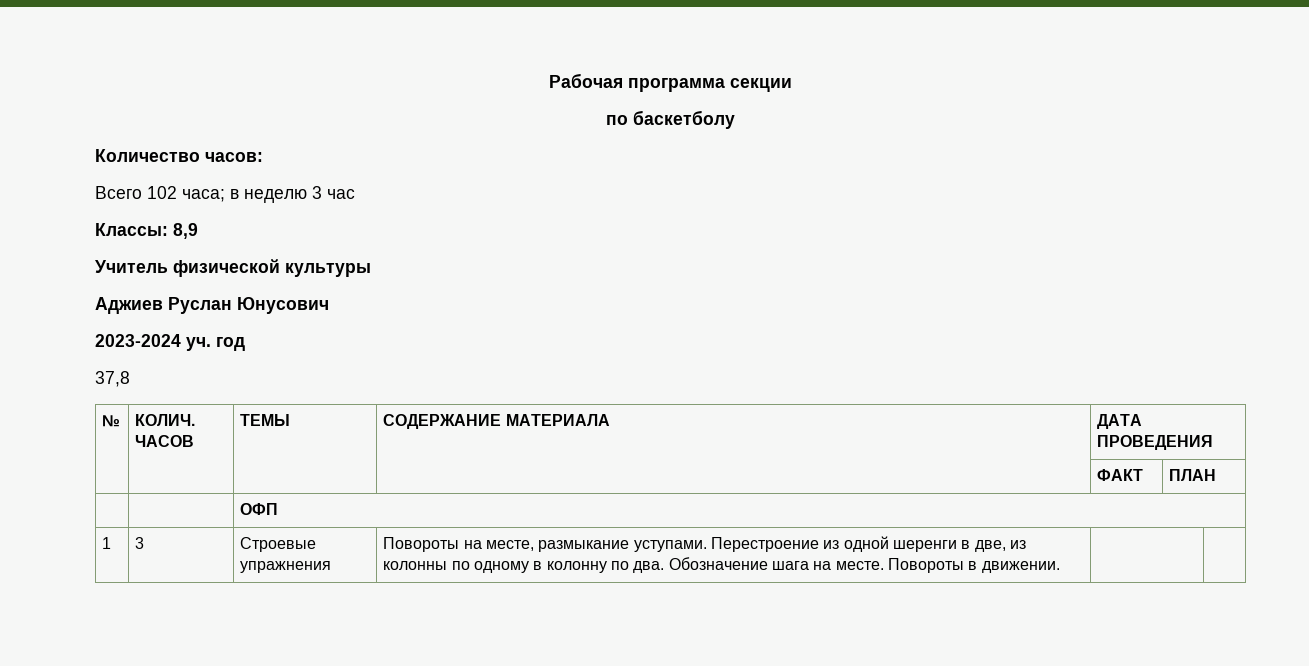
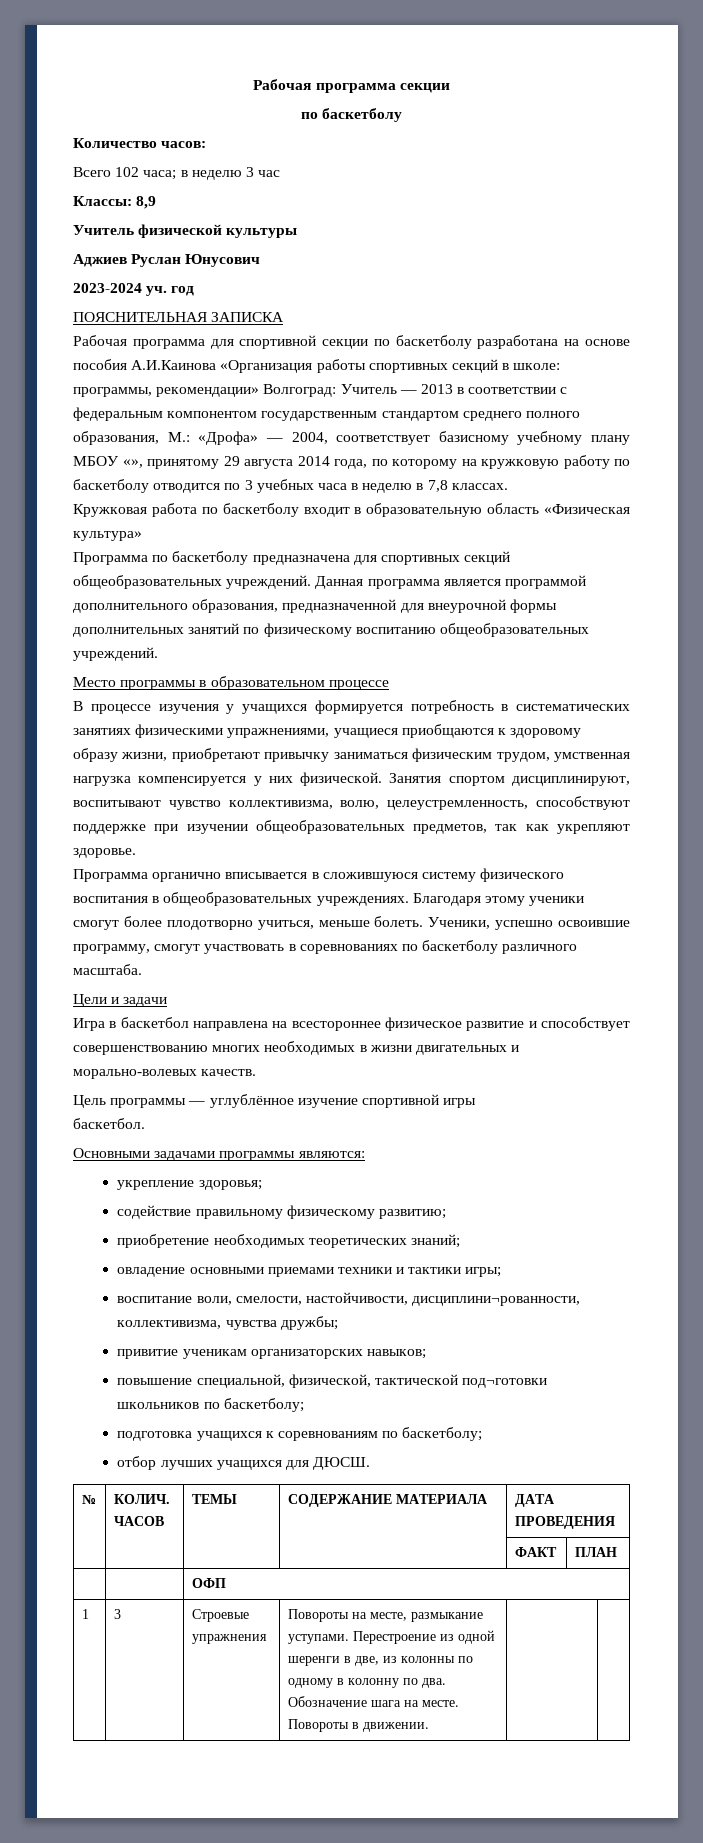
[95,371,130,387] 37,8 -> [73,312,285,322] [73,335,630,349] [73,359,561,373] [73,384,568,397] [73,407,580,421] [73,431,630,445] [73,455,630,469] [73,479,508,493] [73,503,630,517] [73,531,142,541] [73,551,511,565] [73,575,586,589] [73,599,557,613] [73,623,589,637] [73,647,158,661] [73,676,389,690] [73,700,630,714] [73,724,582,738] [73,748,630,762] [73,772,630,786] [73,796,630,810] [73,820,630,834] [73,848,136,858] [73,868,565,882] [73,892,585,906] [73,916,630,930] [73,940,578,954] [73,964,142,975] [73,994,168,1007] [73,1017,630,1031] [73,1041,520,1055] [73,1069,257,1079] [73,1094,477,1108] [73,1118,145,1129] [73,1148,365,1161] [117,1180,262,1190] [117,1205,446,1219] [117,1234,460,1248] [117,1267,502,1277] [117,1292,581,1306] [117,1316,338,1330] [117,1349,426,1359] [117,1374,548,1388] [117,1398,304,1412] [117,1427,483,1441] [117,1456,371,1470] ПОЯСНИТЕЛЬНАЯ ЗАПИСКА // Рабочая программа для спортивной секции по баскетболу разработана на основе пособия А.И.Каинова «Организация работы спортивных секций в школе: программы, рекомендации» Волгоград: Учитель — 2013 в соответствии с федеральным компонентом государственным стандартом среднего полного образования, М.: «Дрофа» — 2004, соответствует базисному учебному плану МБОУ «», принятому 29 августа 2014 года, по которому на кружковую работу по баскетболу отводится по 3 учебных часа в неделю в 7,8 классах. // Кружковая работа по баскетболу входит в образовательную область «Физическая культура» // Программа по баскетболу предназначена для спортивных секций общеобразовательных учреждений. Данная программа является программой дополнительного образования, предназначенной для внеурочной формы дополнительных занятий по физическому воспитанию общеобразовательных учреждений. // Место программы в образовательном процессе // В процессе изучения у учащихся формируется потребность в систематических занятиях физическими упражнениями, учащиеся приобщаются к здоровому образу жизни, приобретают привычку заниматься физическим трудом, умственная нагрузка компенсируется у них физической. Занятия спортом дисциплинируют, воспитывают чувство коллективизма, волю, целеустремленность, способствуют поддержке при изучении общеобразовательных предметов, так как укрепляют здоровье. // Программа органично вписывается в сложившуюся систему физического воспитания в общеобразовательных учреждениях. Благодаря этому ученики смогут более плодотворно учиться, меньше болеть. Ученики, успешно освоившие программу, смогут участвовать в соревнованиях по баскетболу различного масштаба. // Цели и задачи // Игра в баскетбол направлена на всестороннее физическое развитие и способствует совершенствованию многих необходимых в жизни двигательных и морально-волевых качеств. // Цель программы — углублённое изучение спортивной игры // баскетбол. // Основными задачами программы являются: // укрепление здоровья; // содействие правильному физическому развитию; // приобретение необходимых теоретических знаний; // овладение основными приемами техники и тактики игры; // воспитание воли, смелости, настойчивости, дисциплини¬рованности, коллективизма, чувства дружбы; // привитие ученикам организаторских навыков; // повышение специальной, физической, тактической под¬готовки школьников по баскетболу; // подготовка учащихся к соревнованиям по баскетболу; // отбор лучших учащихся для ДЮСШ.

